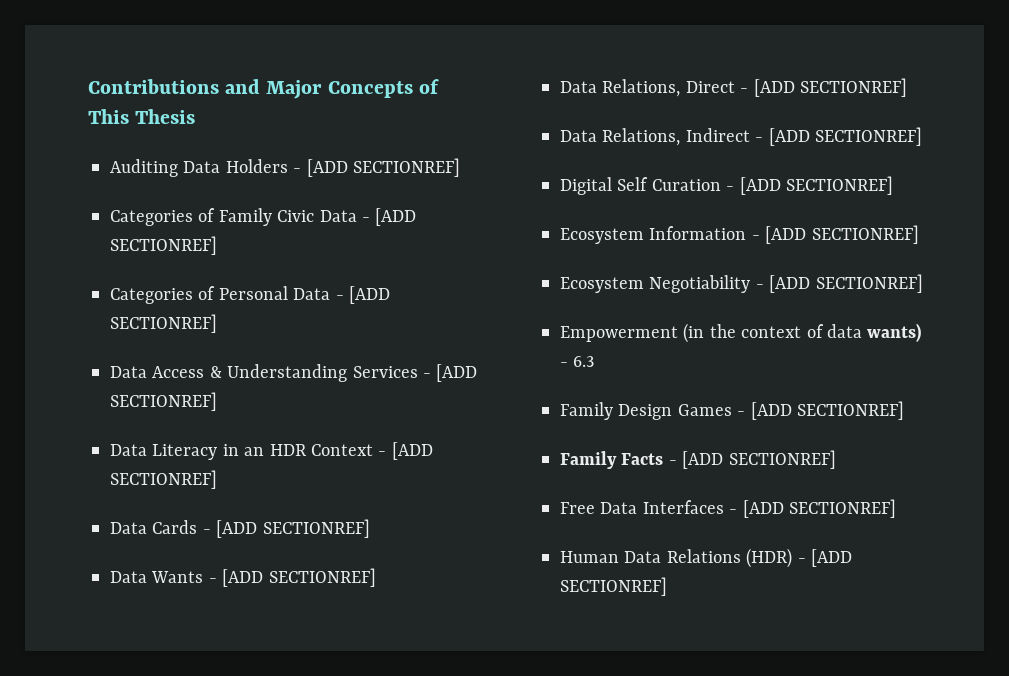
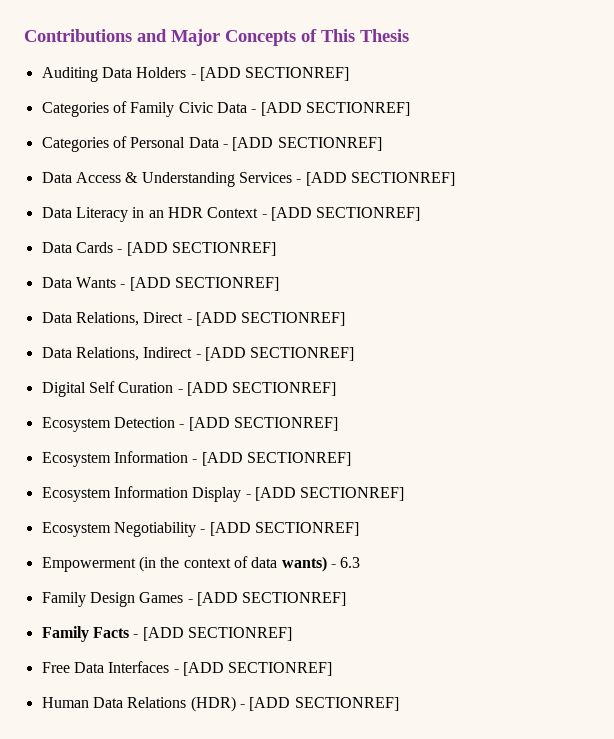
(893, 185) none -> [41,417,338,432] // Ecosystem Detection - [ADD SECTIONREF]
(919, 234) none -> [41,486,405,502] // Ecosystem Information Display - [ADD SECTIONREF]

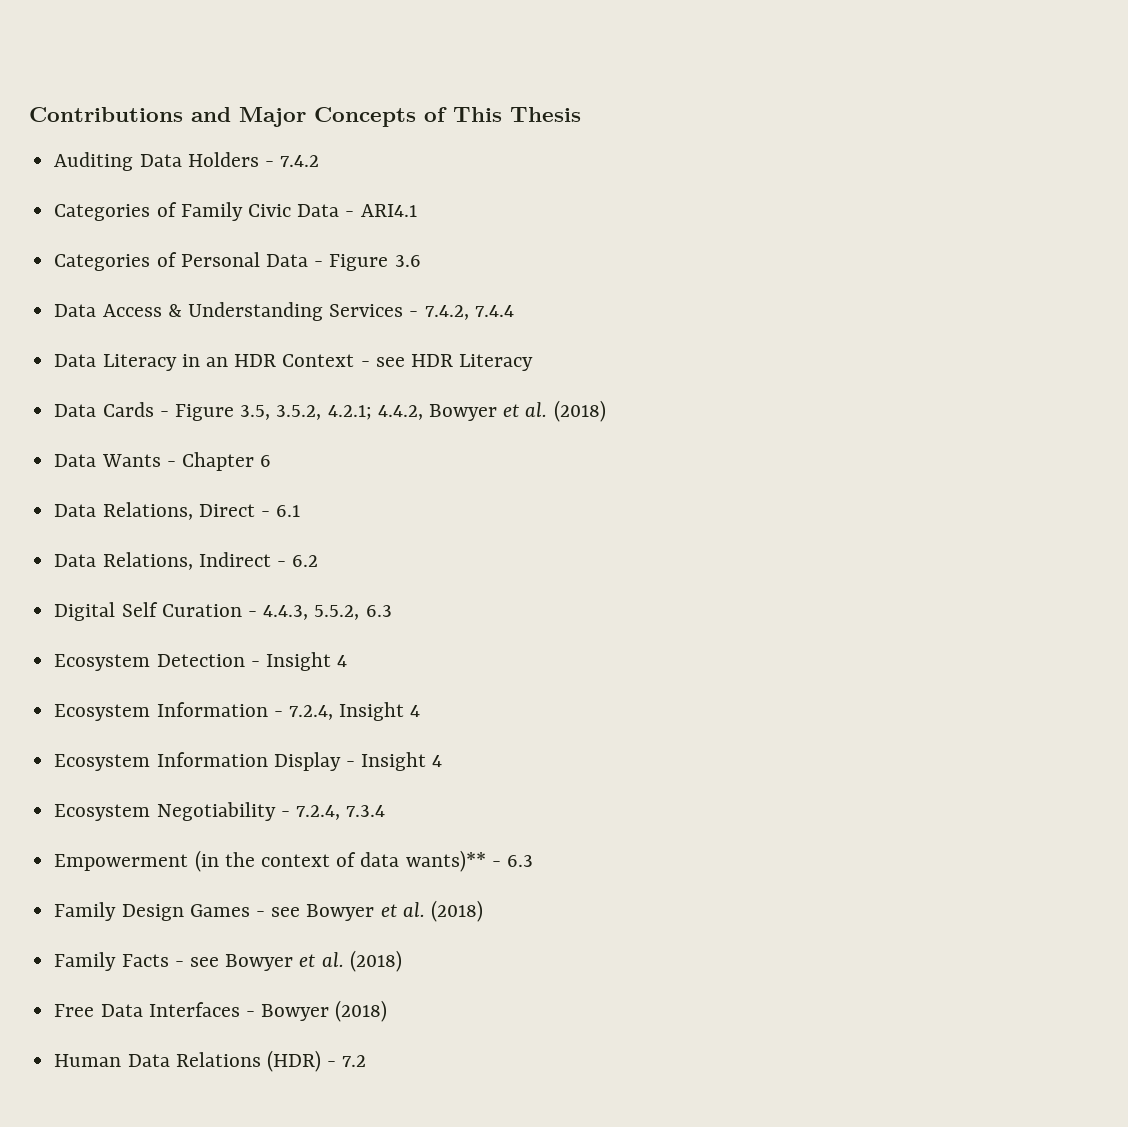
[199,67,350,81] [ADD SECTIONREF] -> [280,155,320,167] 7.4.2
[260,102,410,116] [ADD SECTIONREF] -> [360,204,417,217] ARI4.1
[232,137,382,151] [ADD SECTIONREF] -> [329,254,421,271] Figure 3.6
[305,172,455,186] [ADD SECTIONREF] -> [424,305,514,320] 7.4.2, 7.4.4
[270,207,421,221] [ADD SECTIONREF] -> [375,354,534,371] see HDR Literacy
[126,242,276,256] [ADD SECTIONREF] -> [174,400,606,422] Figure 3.5, 3.5.2, 4.2.1; 4.4.2, Bowyer et al. (2018)
[129,277,279,291] [ADD SECTIONREF] -> [181,452,272,471] Chapter 6
[195,312,346,326] [ADD SECTIONREF] -> [276,505,301,517] 6.1
[204,347,355,361] [ADD SECTIONREF] -> [292,555,319,567] 6.2
[186,382,337,396] [ADD SECTIONREF] -> [263,605,392,620] 4.4.3, 5.5.2, 6.3
[188,417,338,431] [ADD SECTIONREF] -> [265,652,348,671] Insight 4
[201,452,351,466] [ADD SECTIONREF] -> [288,702,421,721] 7.2.4, Insight 4
[254,487,405,501] [ADD SECTIONREF] -> [361,752,443,771] Insight 4
[209,522,359,536] [ADD SECTIONREF] -> [295,805,386,820] 7.2.4, 7.3.4
[281,556,327,572] wants) -> [405,850,486,872] wants)**
[196,592,347,606] [41,626,292,642] [ADD SECTIONREF] // Family Facts - [ADD SECTIONREF] -> [271,900,483,922] [54,950,402,972] see Bowyer et al. (2018) // Family Facts - see Bowyer et al. (2018)
[182,662,333,676] [ADD SECTIONREF] -> [261,1000,388,1022] Bowyer (2018)
[249,697,399,711] [ADD SECTIONREF] -> [342,1055,367,1067] 7.2

